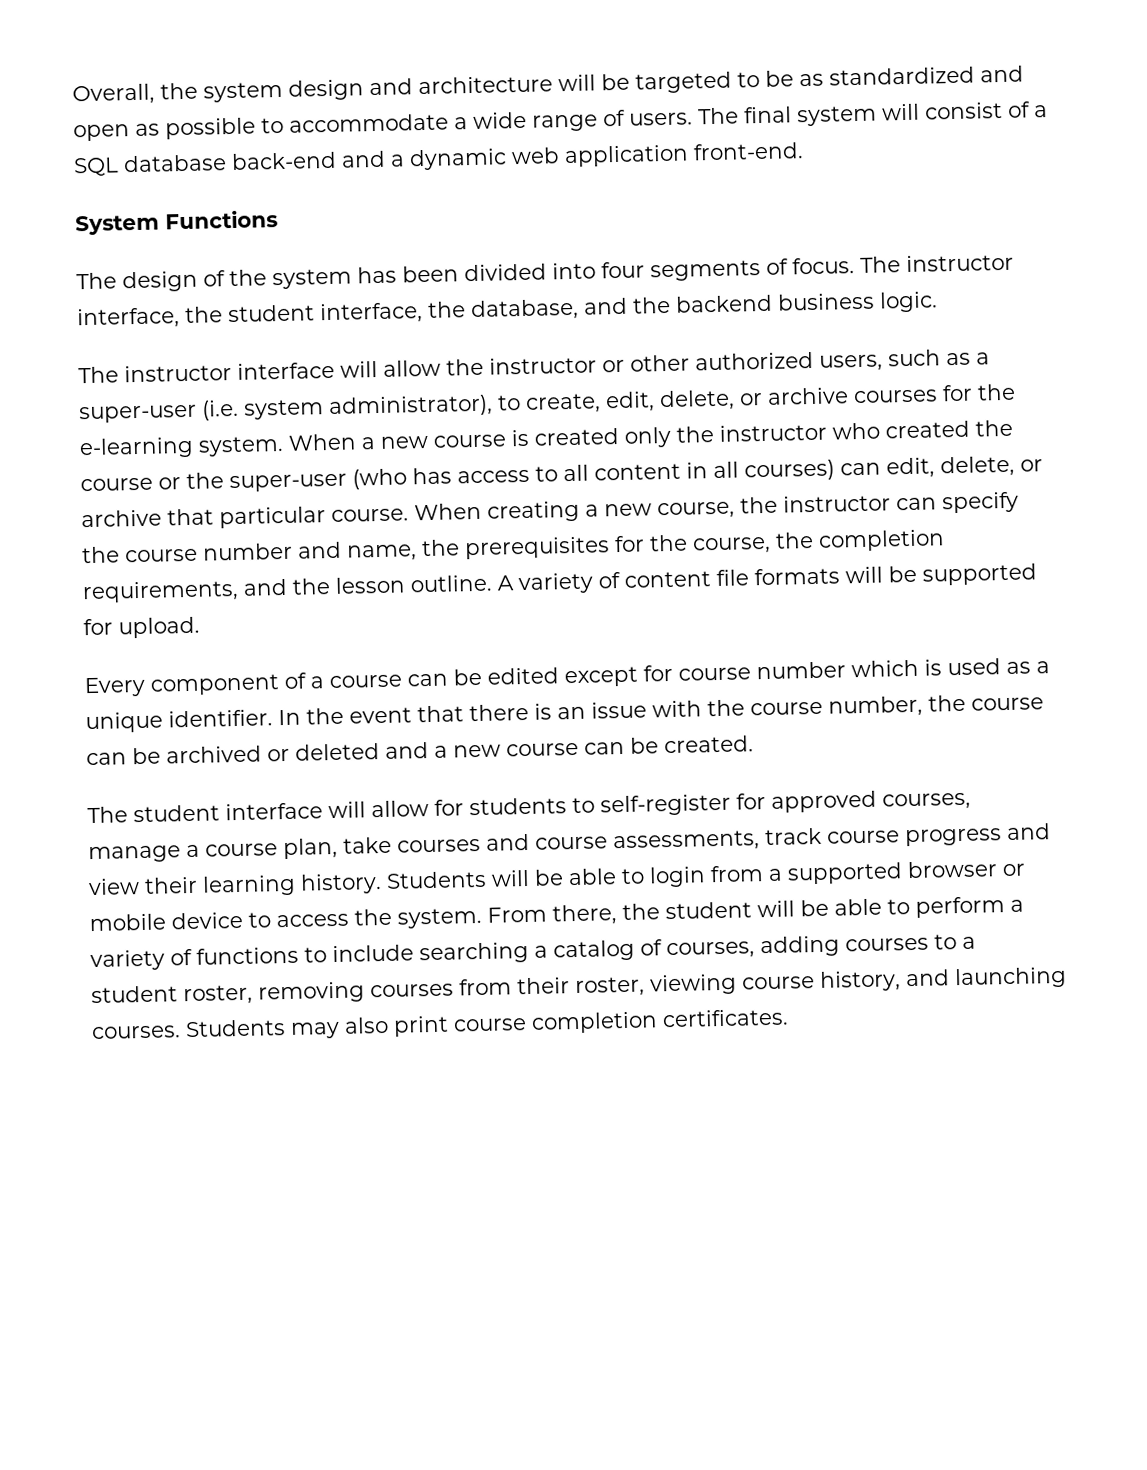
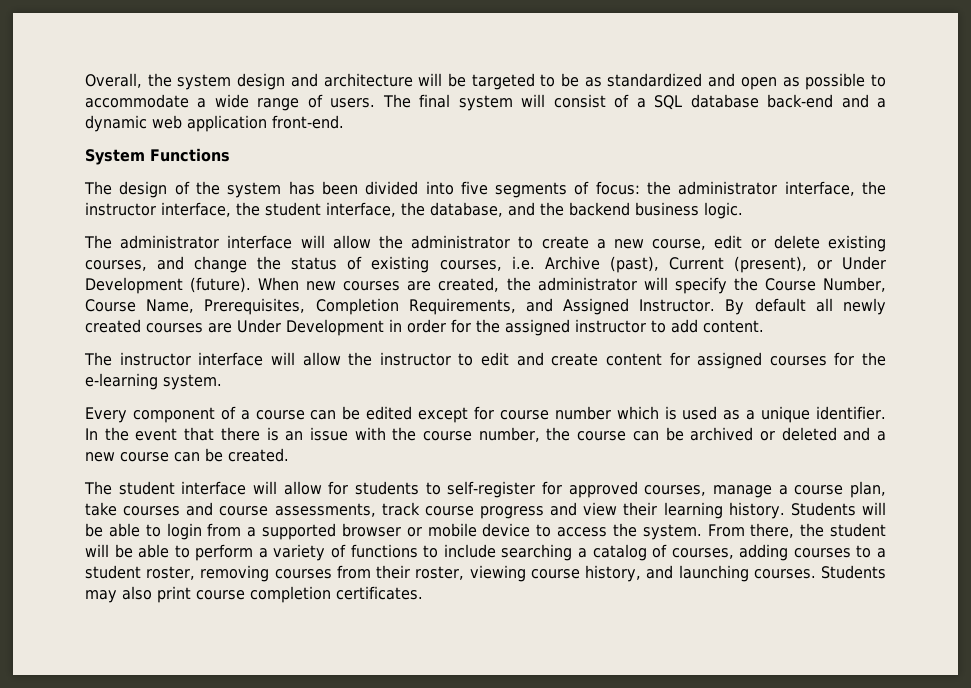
[601,261,645,279] four -> [460,181,488,195] five
[792,256,901,275] focus. The -> [595,181,886,196] focus: the administrator interface, the
(938, 302) none -> [84,235,887,252] [85,256,886,273] [85,277,887,294] [85,298,886,315] [85,319,764,336] // The administrator interface will allow the administrator to create a new course, edit or delete existing courses, and change the status of existing courses, i.e. Archive (past), Current (present), or Under Development (future). When new courses are created, the administrator will specify the Course Number, Course Name, Prerequisites, Completion Requirements, and Assigned Instructor. By default all newly created courses are Under Development in order for the assigned instructor to add content.
[602,349,990,373] [79,387,849,424] or other authorized users, such as a super-user (i.e. system administrator), to create, edit, delete, or archive -> [458,352,763,369] to edit and create content for assigned
[288,419,1013,451] [80,455,1043,493] [81,491,1019,529] [81,529,945,564] [82,563,1037,604] [83,616,200,639] When a new course is created only the instructor who created the course or the super-user (who has access to all content in all courses) can edit, delete, or archive that particular course. When creating a new course, the instructor can specify the course number and name, the prerequisites for the course, the completion requirements, and the lesson outline. A variety of content file formats will be supported for upload. -> (222, 382) none

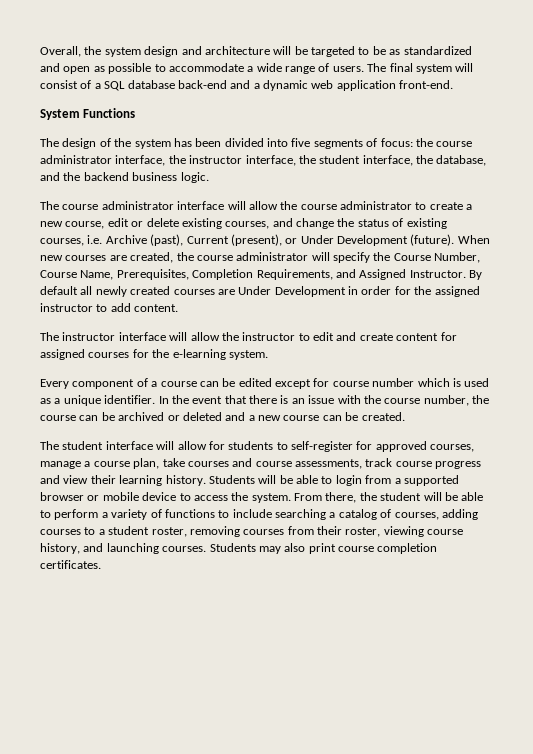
(672, 188) none -> [436,141,473,147] course
(112, 242) none -> [62,204,99,210] course
(403, 242) none -> [300,204,337,210] course
(531, 284) none -> [196,255,233,261] course

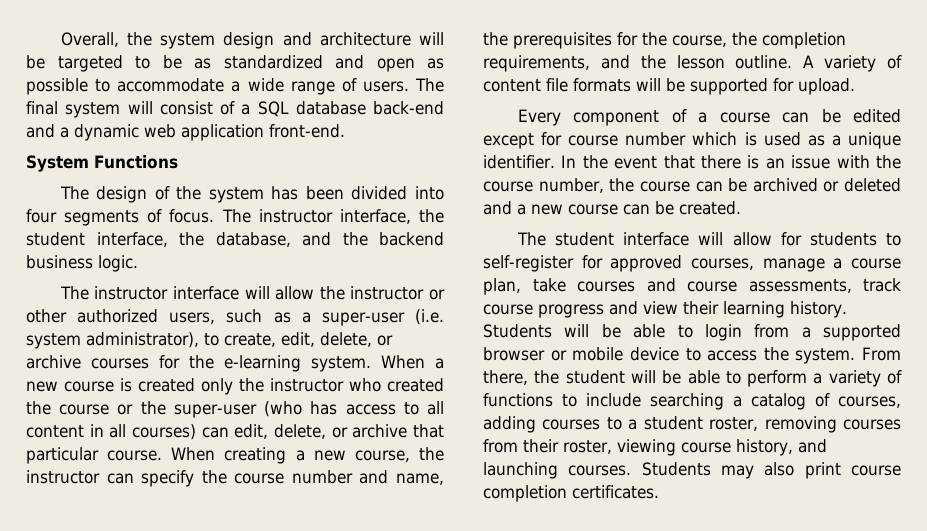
[291,138,311,147] five -> [26,209,57,223] four
[380,138,473,147] [40,155,186,166] focus: the course administrator interface, the -> [169,209,251,223] focus. The
[40,201,473,210] [40,218,447,229] [40,234,490,246] [40,252,481,263] [40,269,482,280] [40,286,480,297] [40,303,179,312] // The course administrator interface will allow the course administrator to create a new course, edit or delete existing courses, and change the status of existing courses, i.e. Archive (past), Current (present), or Under Development (future). When new courses are created, the course administrator will specify the Course Number, Course Name, Prerequisites, Completion Requirements, and Assigned Instructor. By default all newly created courses are Under Development in order for the assigned instructor to add content. -> (138, 263) none
[298,332,457,341] [40,349,85,360] to edit and create content for assigned -> [429,289,445,300] [26,309,444,326] [26,332,393,349] [26,355,81,369] or other authorized users, such as a super-user (i.e. system administrator), to create, edit, delete, or archive
(268, 355) none -> [381,355,444,369] [26,378,444,395] [26,401,444,418] [26,424,445,440] [26,447,445,464] [26,470,444,487] [483,32,846,49] [483,55,902,72] [483,78,855,95] When a new course is created only the instructor who created the course or the super-user (who has access to all content in all courses) can edit, delete, or archive that particular course. When creating a new course, the instructor can specify the course number and name, the prerequisites for the course, the completion requirements, and the lesson outline. A variety of content file formats will be supported for upload.

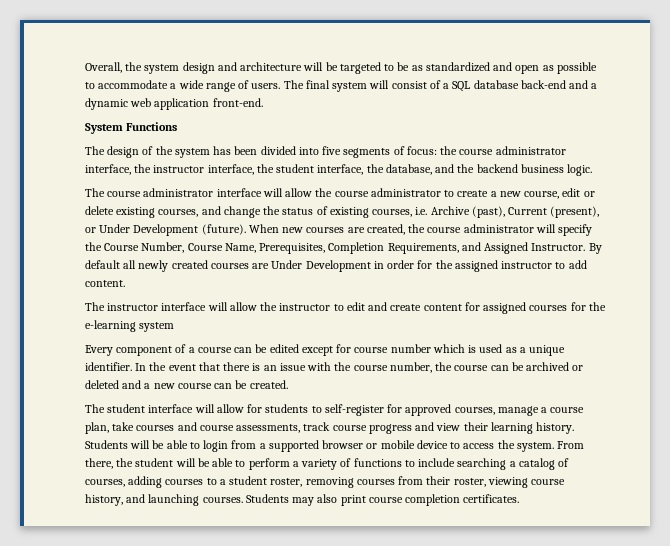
[26,209,57,223] four -> [322,146,342,155] five
[169,209,251,223] focus. The -> [406,146,566,155] [85,164,152,175] focus: the course administrator interface, the
(138, 263) none -> [85,188,595,199] [85,206,600,218] [85,224,593,236] [85,242,602,254] [85,260,587,272] [85,280,125,287] // The course administrator interface will allow the course administrator to create a new course, edit or delete existing courses, and change the status of existing courses, i.e. Archive (past), Current (present), or Under Development (future). When new courses are created, the course administrator will specify the Course Number, Course Name, Prerequisites, Completion Requirements, and Assigned Instructor. By default all newly created courses are Under Development in order for the assigned instructor to add content.
[429,289,445,300] [26,309,444,326] [26,332,393,349] [26,355,444,372] [26,378,444,395] [26,401,444,418] [26,424,445,440] [26,447,445,464] [26,470,444,487] [483,32,846,49] [483,55,902,72] [483,78,855,95] or other authorized users, such as a super-user (i.e. system administrator), to create, edit, delete, or archive courses for the e-learning system. When a new course is created only the instructor who created the course or the super-user (who has access to all content in all courses) can edit, delete, or archive that particular course. When creating a new course, the instructor can specify the course number and name, the prerequisites for the course, the completion requirements, and the lesson outline. A variety of content file formats will be supported for upload. -> [333,302,606,314] [85,320,175,332] to edit and create content for assigned courses for the e-learning system

